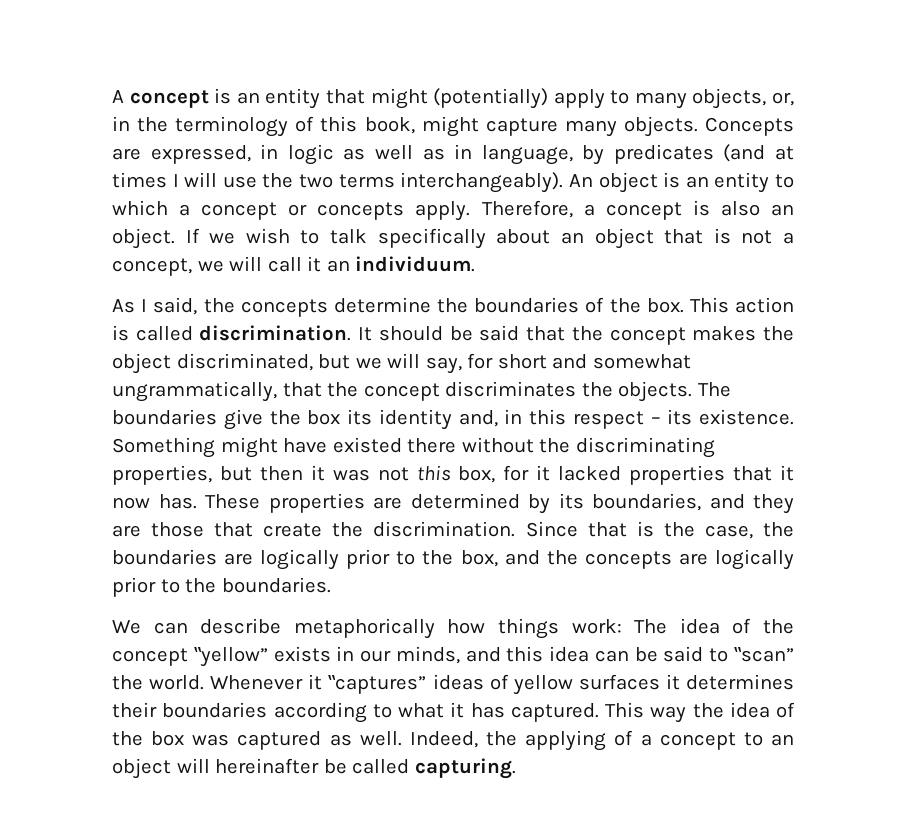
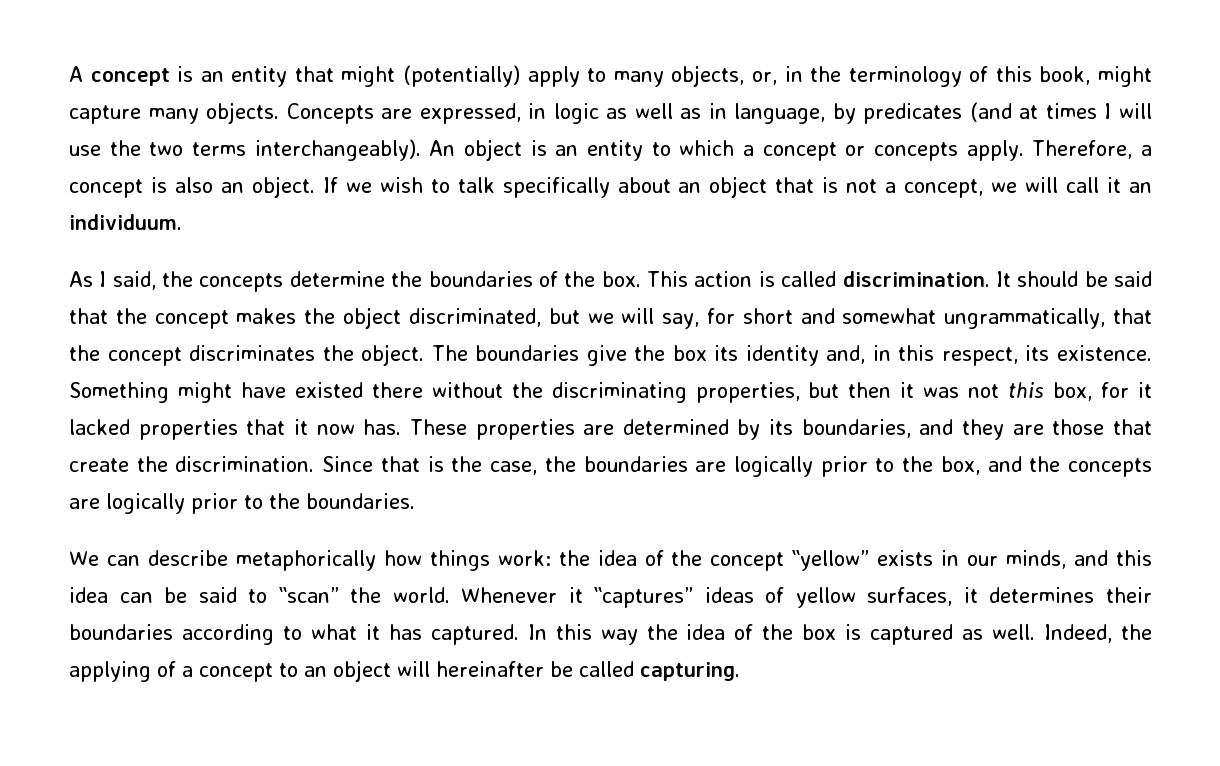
[618,381,693,402] objects. -> [361,344,425,366] object.
[572,411,661,429] respect – -> [941,347,1018,366] respect,
[634,619,668,634] The -> [558,550,590,566] the
[578,674,660,690] surfaces -> [867,587,953,606] surfaces,
[605,702,644,718] This -> [527,624,592,640] In this
[192,734,230,746] was -> [845,624,862,640] is

